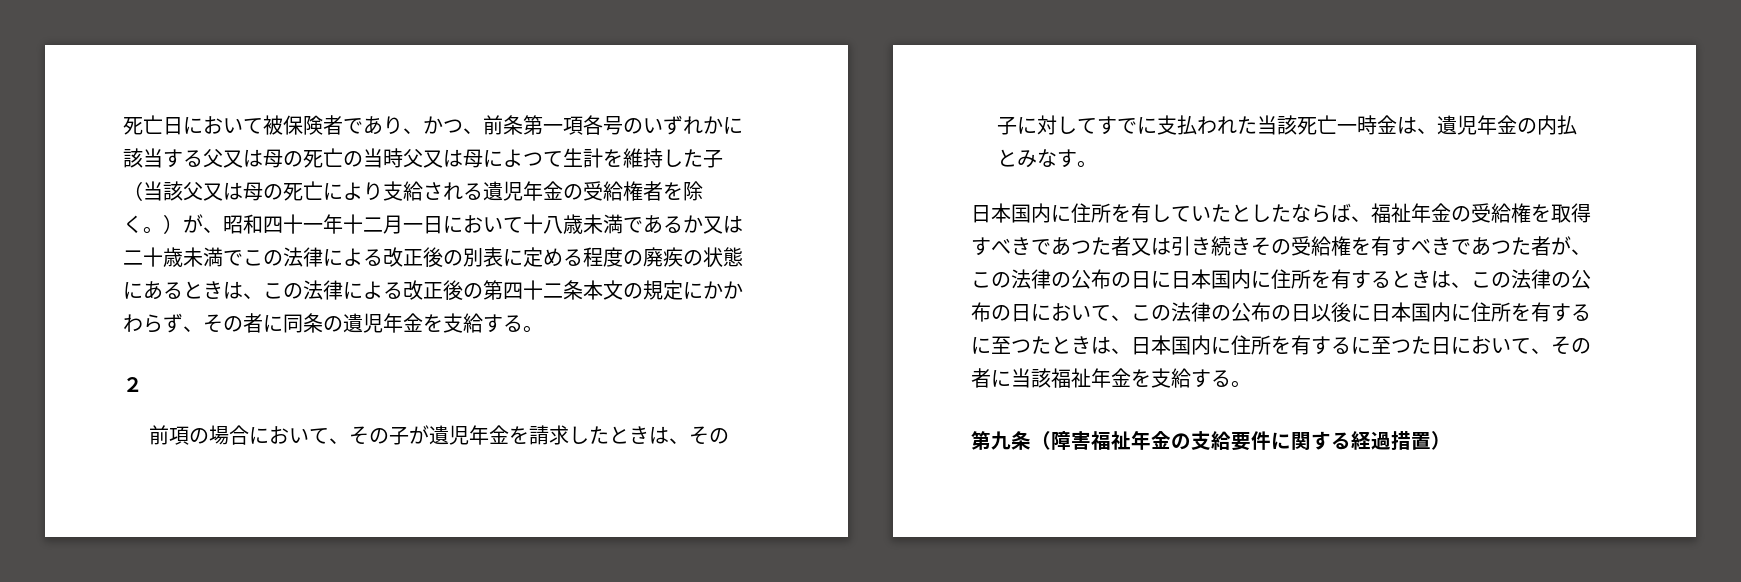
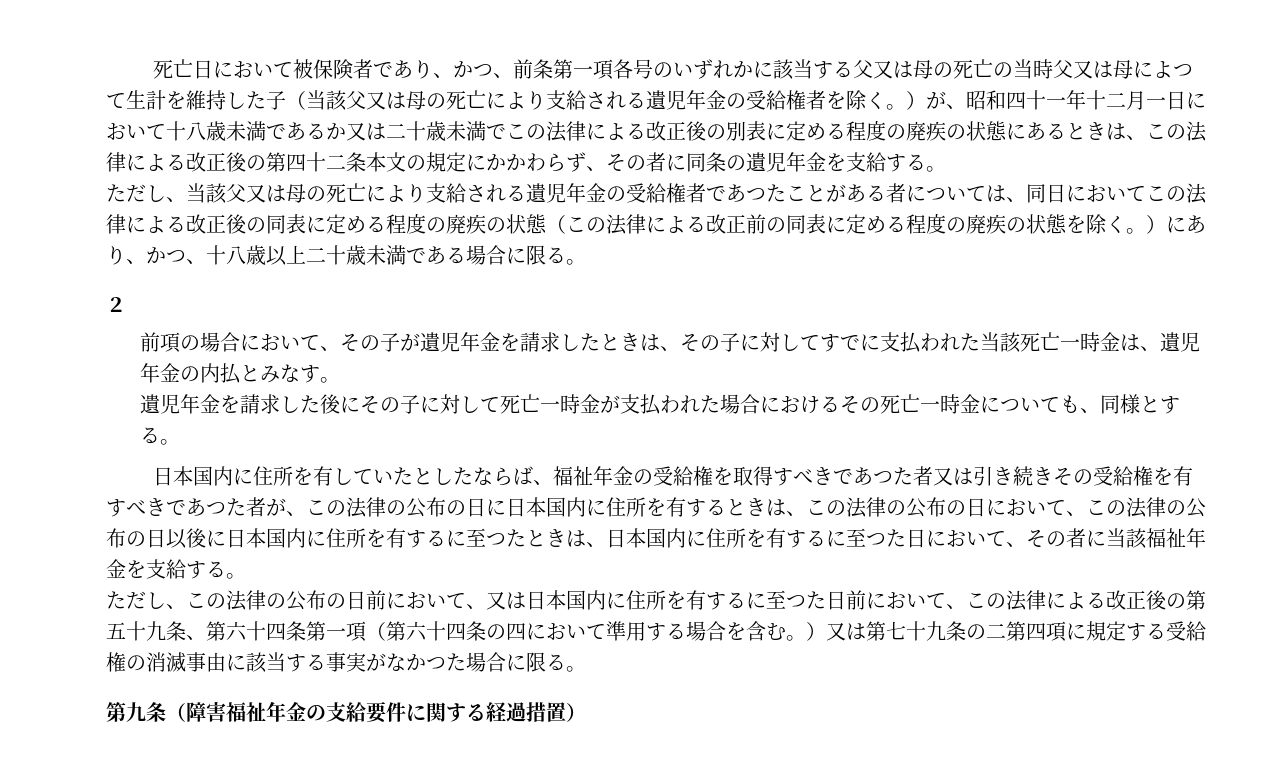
(543, 329) none -> [106,183,1207,204] [106,213,1206,235] [106,245,586,266] // ただし、当該父又は母の死亡により支給される遺児年金の受給権者であつたことがある者については、同日においてこの法律による改正後の同表に定める程度の廃疾の状態（この法律による改正前の同表に定める程度の廃疾の状態を除く。）にあり、かつ、十八歳以上二十歳未満である場合に限る。
(1097, 164) none -> [140,394,1181,415] [140,427,181,445] // 遺児年金を請求した後にその子に対して死亡一時金が支払われた場合におけるその死亡一時金についても、同様とする。
(1251, 384) none -> [106,590,1206,611] [106,621,1206,642] [106,652,586,673] // ただし、この法律の公布の日前において、又は日本国内に住所を有するに至つた日前において、この法律による改正後の第五十九条、第六十四条第一項（第六十四条の四において準用する場合を含む。）又は第七十九条の二第四項に規定する受給権の消滅事由に該当する事実がなかつた場合に限る。

